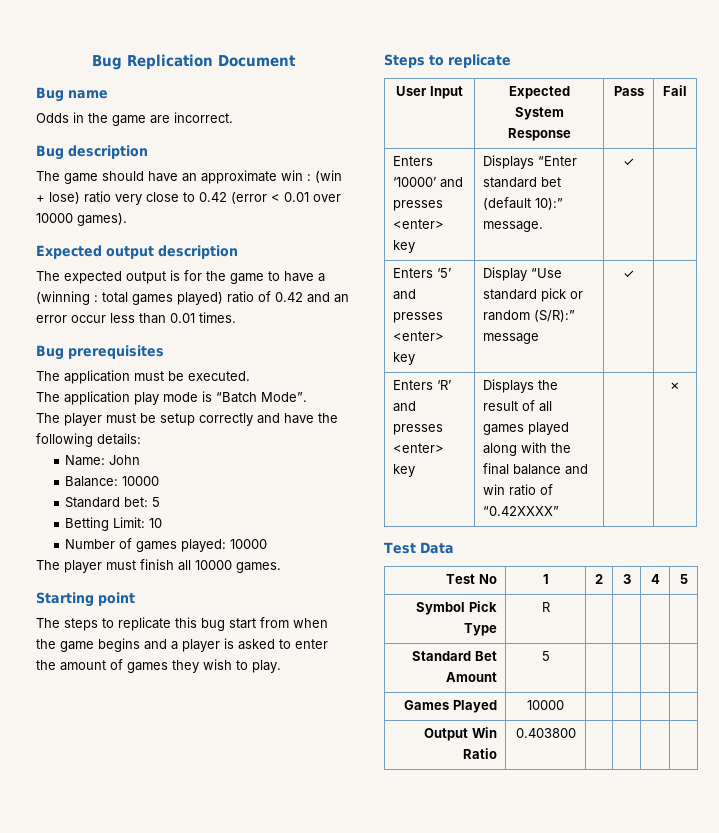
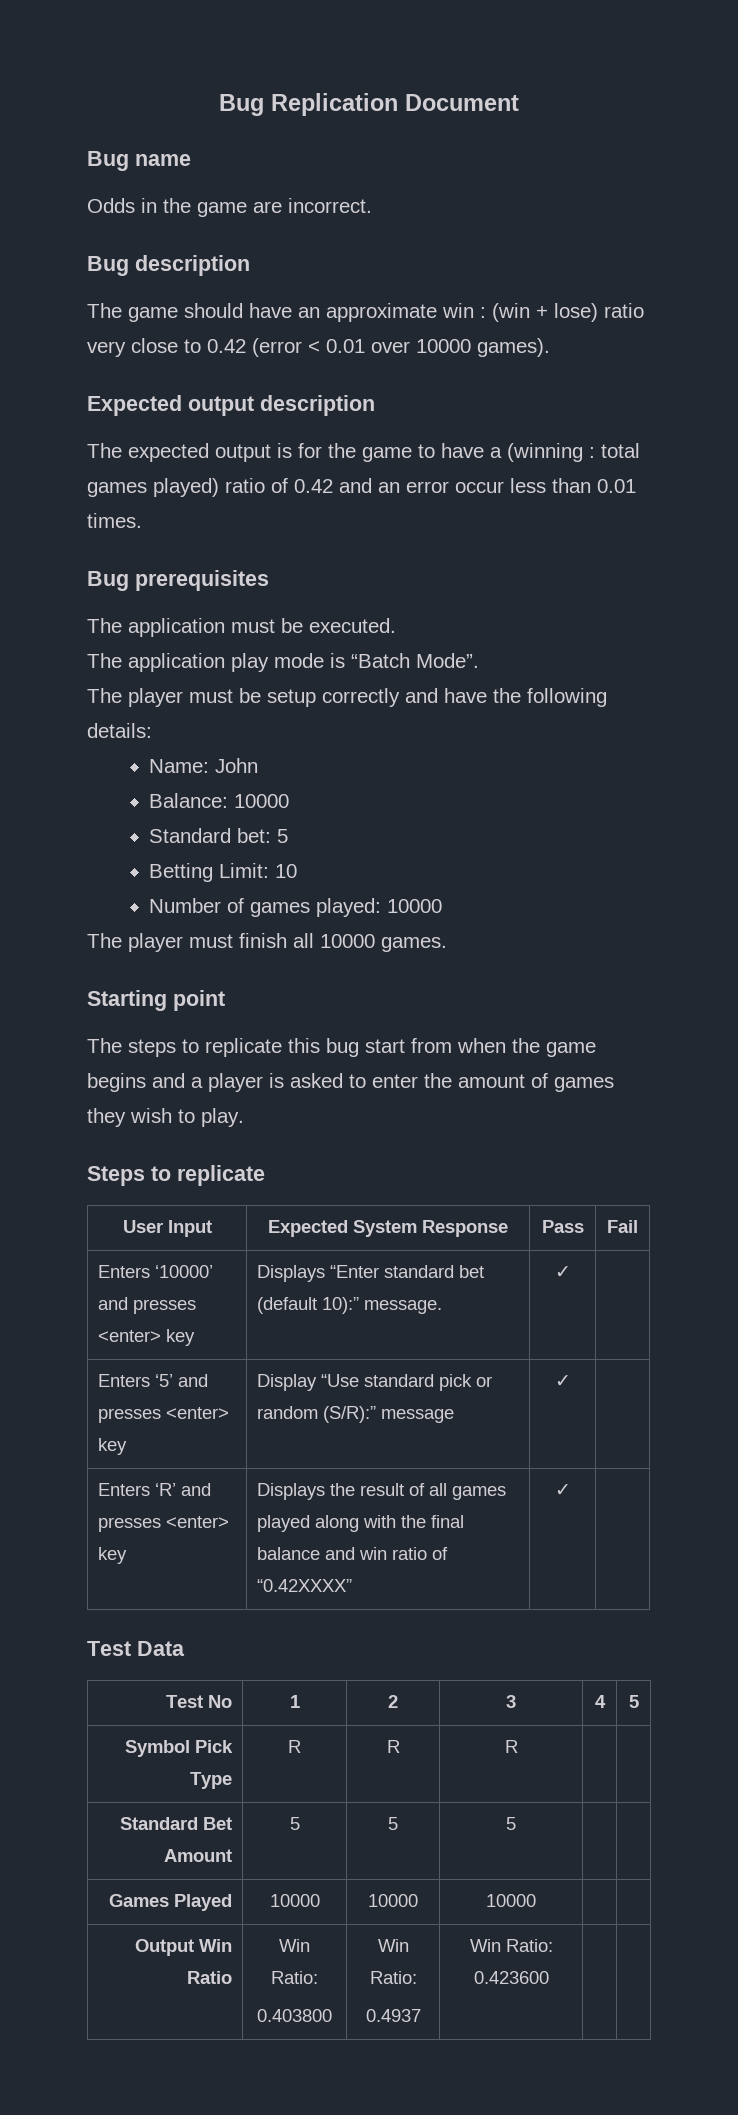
[669,382,681,390] | ✗ -> [554,1484,571,1496] ✓ |
(550, 607) | -> [386,1740,400,1753] [504,1740,518,1753] R | R
(550, 656) | -> [388,1817,398,1830] [506,1817,516,1830] 5 | 5
(564, 705) | -> [368,1894,418,1907] [486,1894,536,1907] 10000 | 10000
(497, 753) none -> [279,1939,310,1952] [271,1971,318,1984] Win Ratio: //
(576, 733) | -> [377,1939,409,1952] [369,1971,417,1984] [365,2009,421,2022] [469,1939,553,1952] [473,1971,549,1984] Win Ratio: // 0.4937 | Win Ratio: 0.423600

